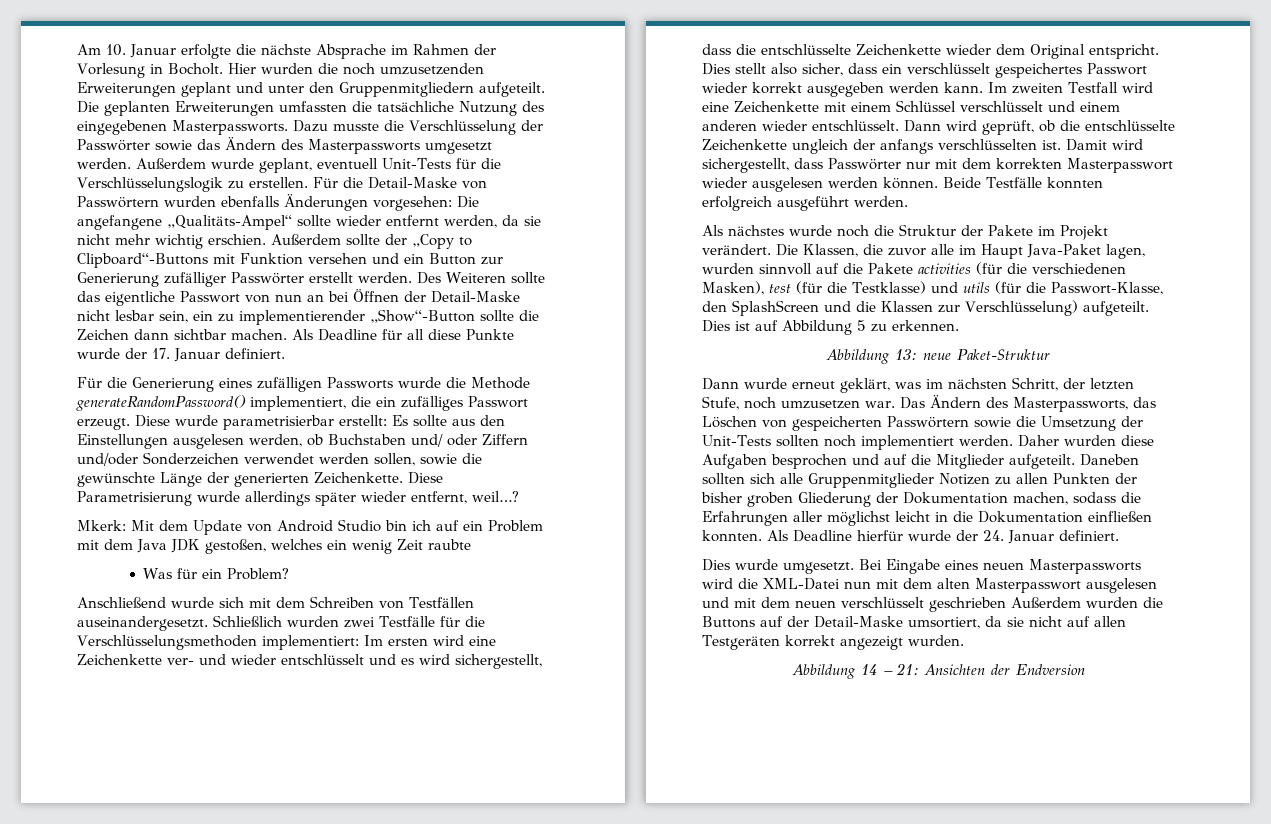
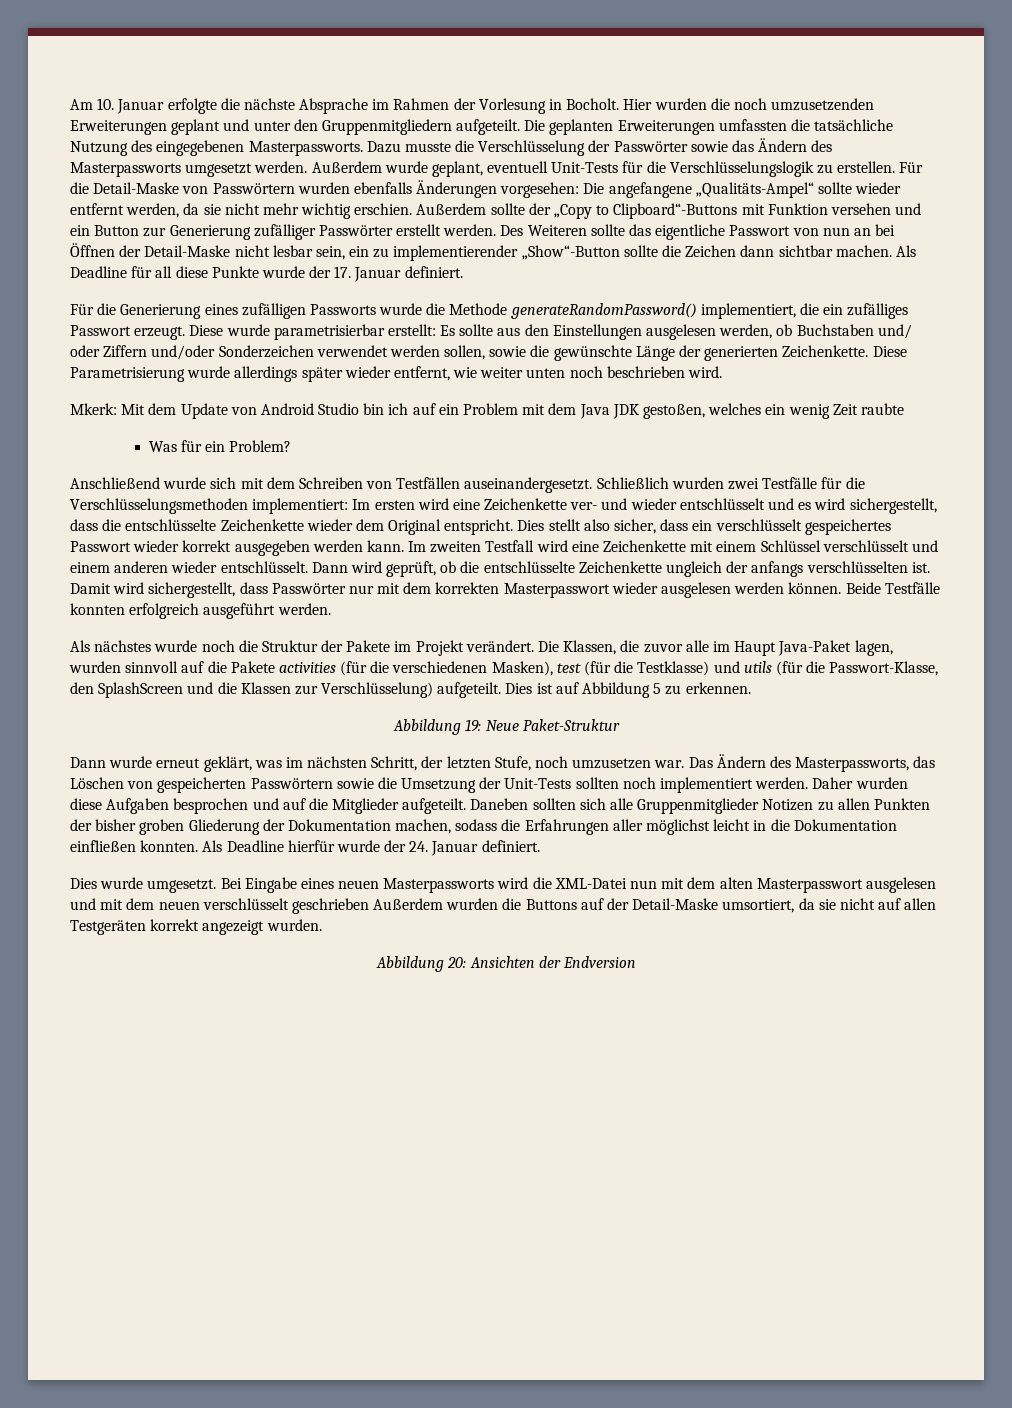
[472,491,519,502] weil…? -> [453,366,723,378] wie weiter unten noch beschrieben wird.
[895,349,951,360] 13: neue -> [465,719,519,732] 19: Neue
[860,663,919,675] 14 – 21: -> [447,957,467,968] 20:

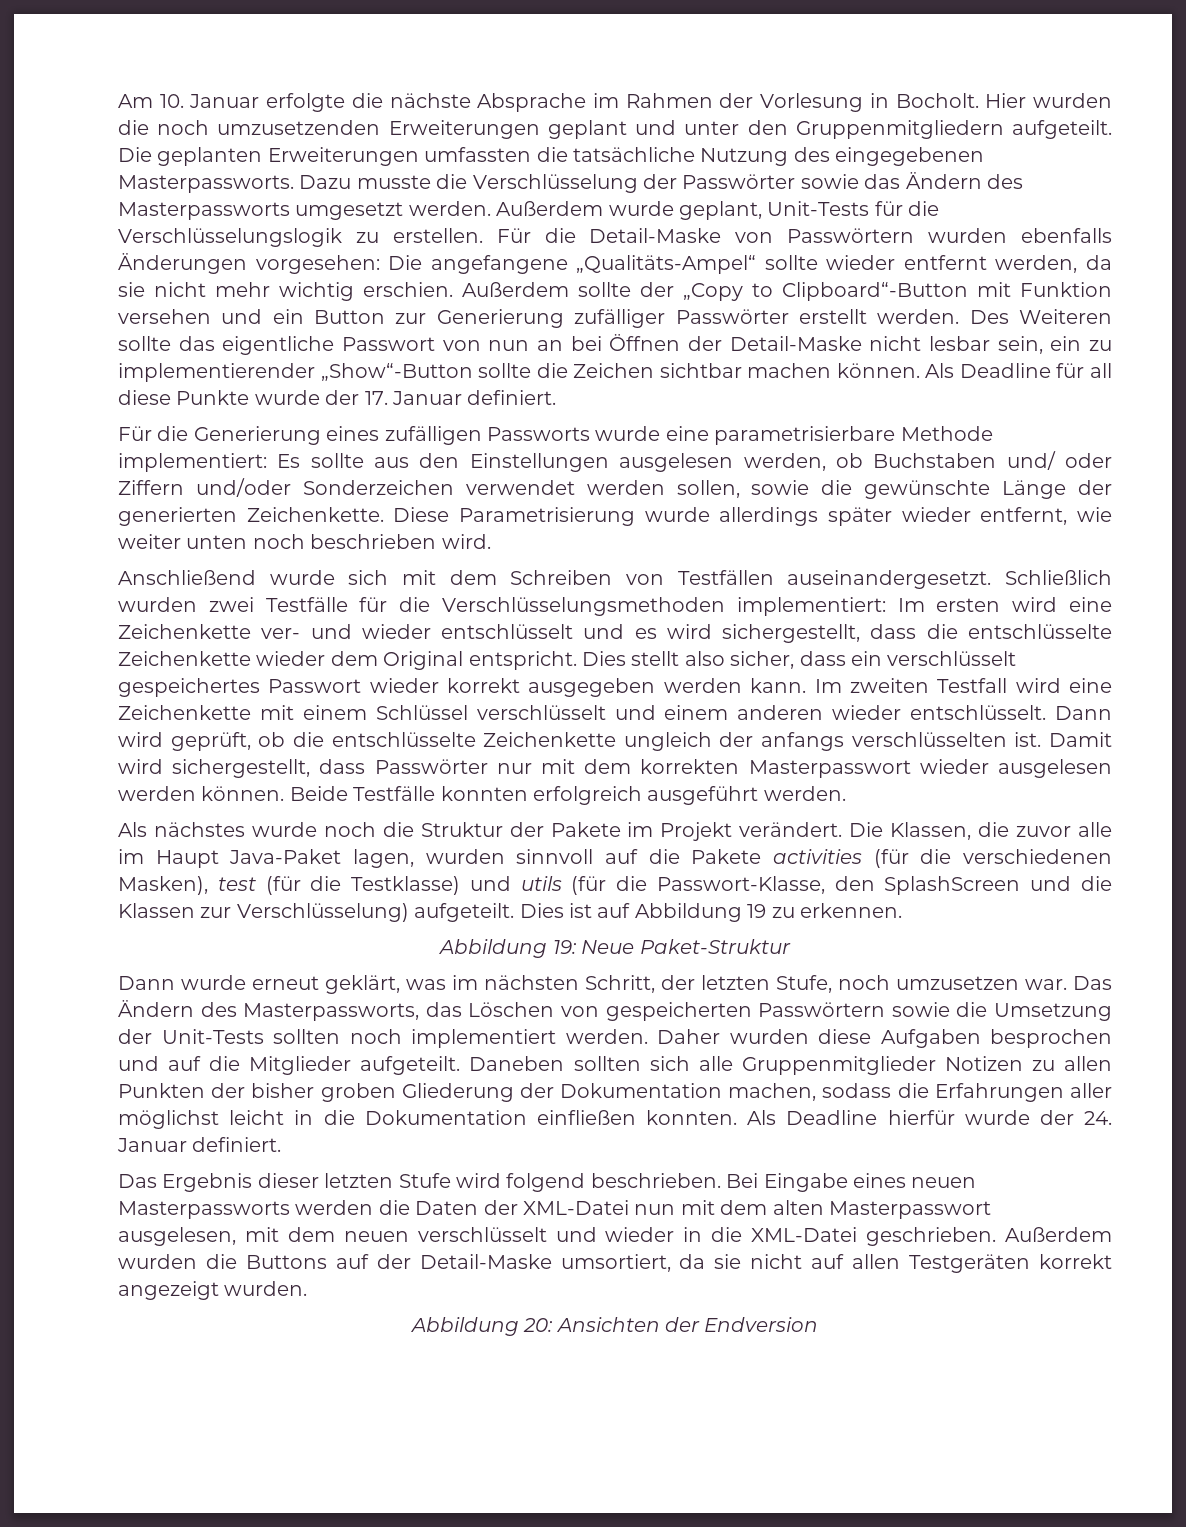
[487,161,549,173] eventuell -> (762, 210) none
[613,203,738,219] Clipboard“-Buttons -> [782,282,968,301] Clipboard“-Button
[740,245,892,257] dann sichtbar machen. -> [659,363,920,378] sichtbar machen können.
[426,303,909,319] [70,324,436,340] die Methode generateRandomPassword() implementiert, die ein zufälliges Passwort erzeugt. Diese wurde parametrisierbar erstellt: -> [665,426,993,445] [118,453,267,472] eine parametrisierbare Methode implementiert:
[70,403,904,419] [148,440,292,452] // Mkerk: Mit dem Update von Android Studio bin ich auf ein Problem mit dem Java JDK gestoßen, welches ein wenig Zeit raubte // Was für ein Problem? -> (491, 541) none
[653,683,662,694] 5 -> [747,904,767,918] 19
[70,877,217,893] Dies wurde umgesetzt. -> [118,1173,721,1192] Das Ergebnis dieser letzten Stufe wird folgend beschrieben.
[497,877,552,889] wird die -> [295,1200,518,1215] werden die Daten der
[865,877,936,893] [70,898,96,910] ausgelesen und -> [118,1227,236,1246] ausgelesen,
[291,898,369,914] geschrieben -> [555,1227,997,1246] und wieder in die XML-Datei geschrieben.

